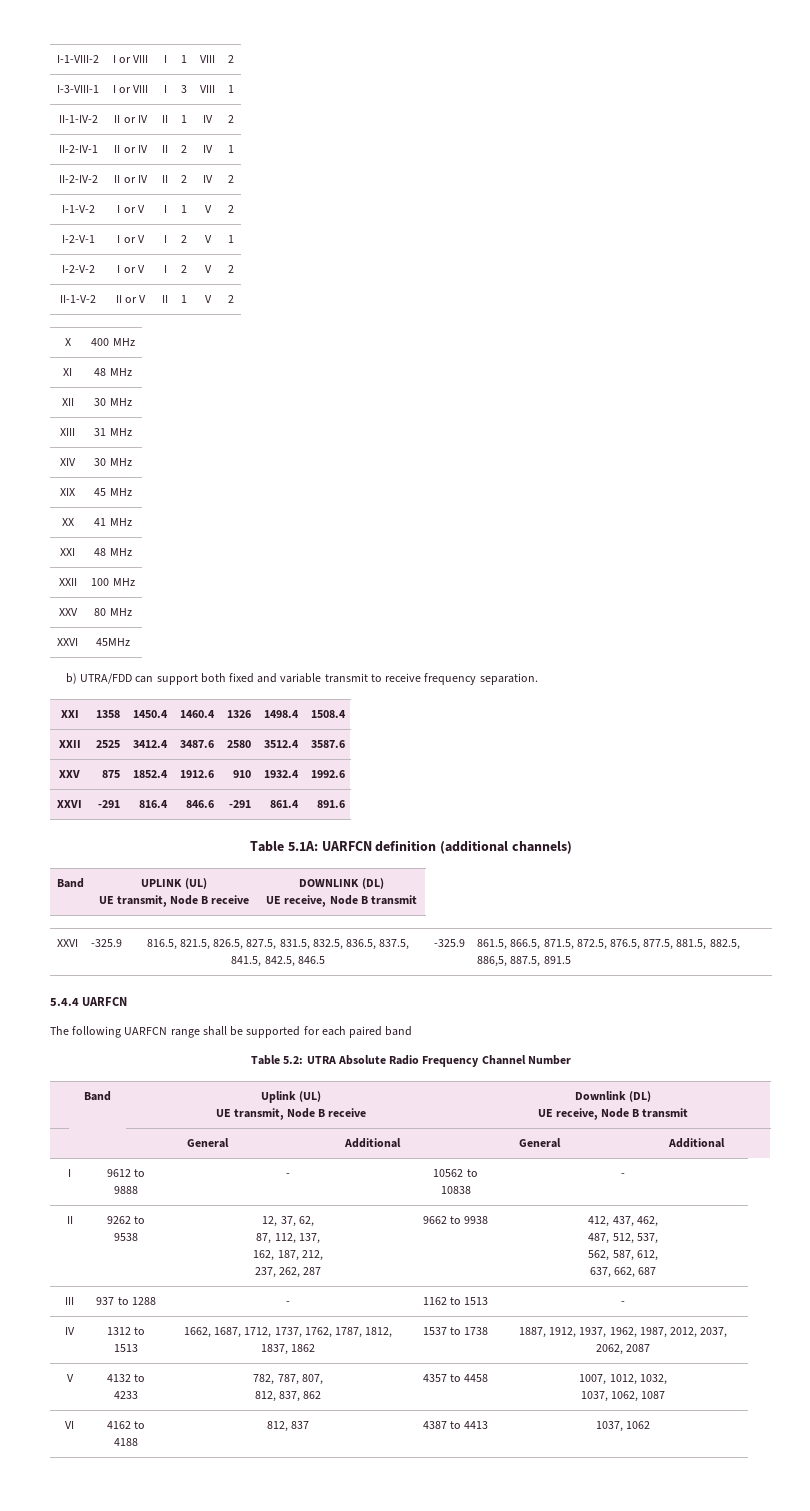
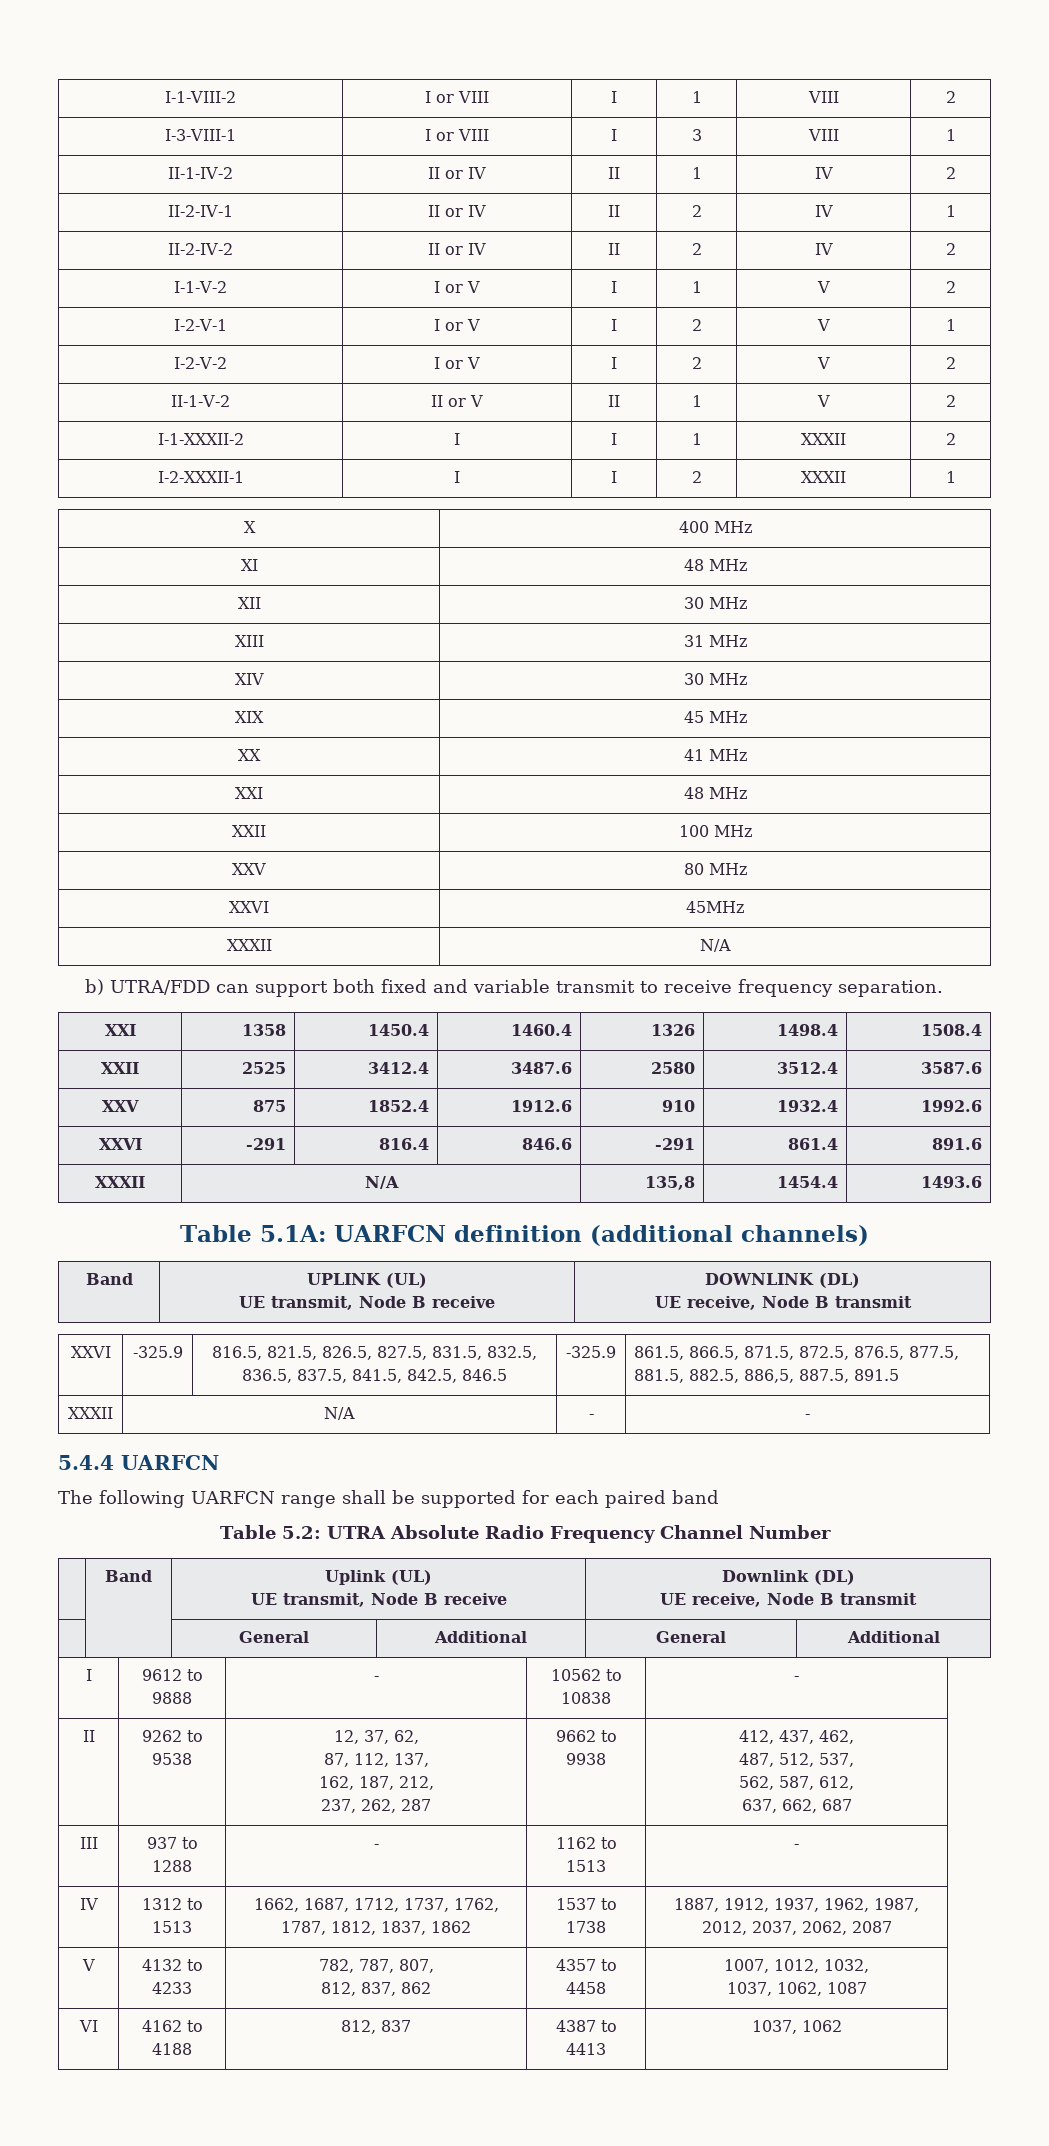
(234, 299) none -> [157,433,244,445] [454,433,460,445] [610,433,617,445] [691,433,702,445] [800,433,846,445] [945,433,956,445] [157,471,244,483] [454,471,460,483] [610,471,617,483] [691,471,702,483] [800,471,846,483] [945,471,956,483] // I-1-XXXII-2 | I | I | 1 | XXXII | 2 // I-2-XXXII-1 | I | I | 2 | XXXII | 1
(130, 642) none -> [226,939,272,951] [699,939,731,952] // XXXII | N/A
(345, 804) none -> [95,1176,145,1188] [364,1176,399,1189] [644,1176,695,1190] [776,1176,838,1188] [920,1176,982,1188] // XXXII | N/A | 135,8 | 1454.4 | 1493.6
(571, 960) none -> [68,1407,113,1419] [324,1407,355,1420] [588,1414,594,1419] [804,1414,810,1419] // XXXII | N/A | - | -

